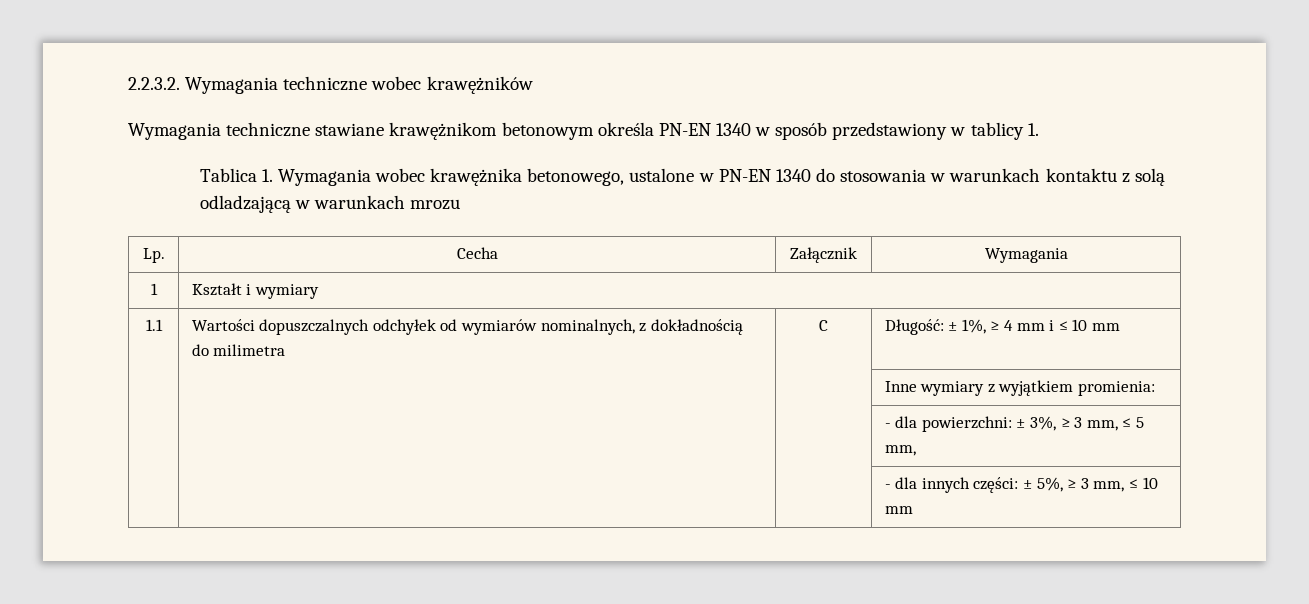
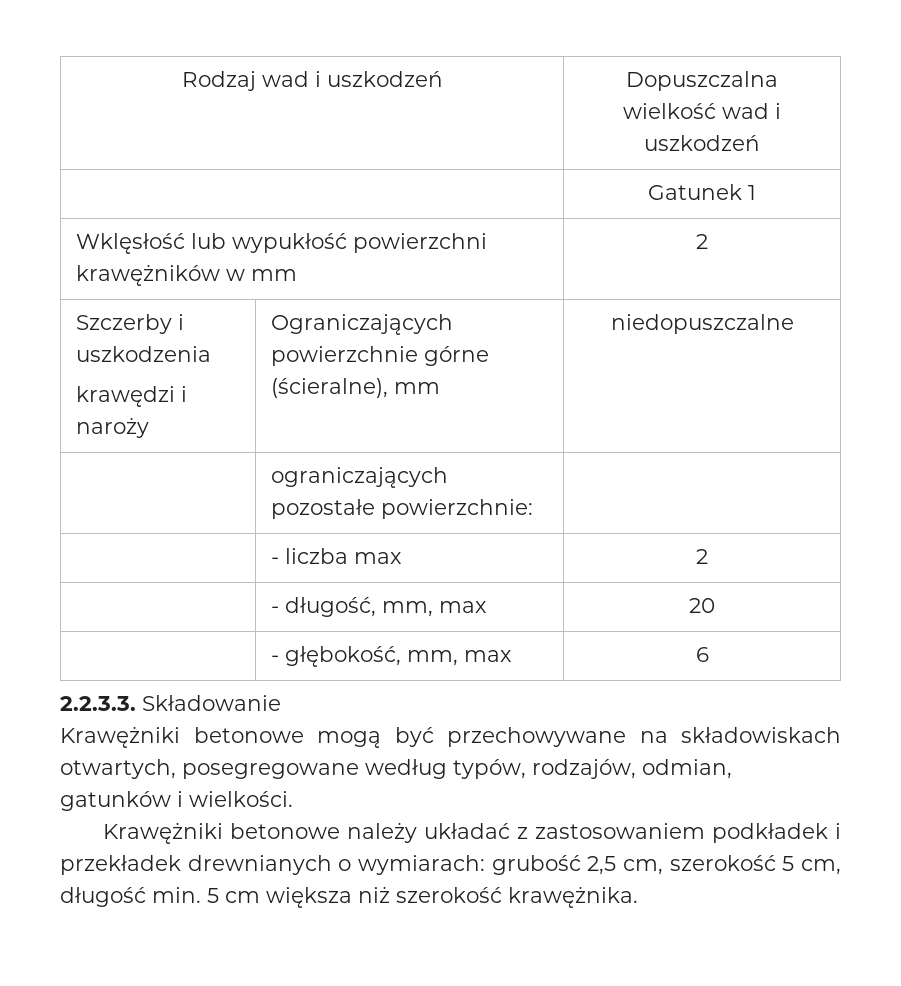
[128,76,533,94] [128,122,1039,140] [199,168,1165,186] [199,195,461,213] [142,248,165,263] [456,247,498,259] [790,247,857,263] [984,248,1068,263] [150,283,158,295] [191,283,319,299] [145,319,163,331] [191,319,743,335] [191,344,286,356] [819,320,828,331] [884,319,1120,335] [884,380,1155,396] [884,416,1144,432] [884,445,916,456] [884,477,1158,493] [884,506,913,514] 2.2.3.2. Wymagania techniczne wobec krawężników // Wymagania techniczne stawiane krawężnikom betonowym określa PN-EN 1340 w sposób przedstawiony w tablicy 1. // Tablica 1. Wymagania wobec krawężnika betonowego, ustalone w PN-EN 1340 do stosowania w warunkach kontaktu z solą odladzającą w warunkach mrozu // Lp. | Cecha | Załącznik | Wymagania // 1 | Kształt i wymiary // 1.1 | Wartości dopuszczalnych odchyłek od wymiarów nominalnych, z dokładnością do milimetra | C | Długość: ± 1%, ≥ 4 mm i ≤ 10 mm // | | | Inne wymiary z wyjątkiem promienia: // | | | - dla powierzchni: ± 3%, ≥ 3 mm, ≤ 5 mm, // | | | - dla innych części: ± 5%, ≥ 3 mm, ≤ 10 mm -> [181,71,443,91] [626,71,778,91] [623,103,781,119] [644,135,760,151] [648,184,756,200] [76,233,488,254] [76,264,298,286] [696,234,708,249] [76,314,185,334] [76,346,212,362] [76,386,188,407] [76,417,150,438] [271,314,454,335] [271,346,490,366] [271,378,441,398] [610,314,794,334] [271,467,449,488] [271,499,534,519] [271,548,403,564] [696,549,708,564] [271,597,488,617] [689,598,715,613] [271,646,513,667] [695,647,709,662] [60,695,281,711] [60,726,841,748] [60,759,732,779] [60,791,293,811] [102,822,841,844] [60,855,841,875] [60,886,638,908] Rodzaj wad i uszkodzeń | Dopuszczalna wielkość wad i uszkodzeń // | Gatunek 1 // Wklęsłość lub wypukłość powierzchni krawężników w mm | 2 // Szczerby i uszkodzenia // krawędzi i naroży | Ograniczających powierzchnie górne (ścieralne), mm | niedopuszczalne // | ograniczających pozostałe powierzchnie: | // | - liczba max | 2 // | - długość, mm, max | 20 // | - głębokość, mm, max | 6 // 2.2.3.3. Składowanie // Krawężniki betonowe mogą być przechowywane na składowiskach otwartych, posegregowane według typów, rodzajów, odmian, gatunków i wielkości. // Krawężniki betonowe należy układać z zastosowaniem podkładek i przekładek drewnianych o wymiarach: grubość 2,5 cm, szerokość 5 cm, długość min. 5 cm większa niż szerokość krawężnika.

